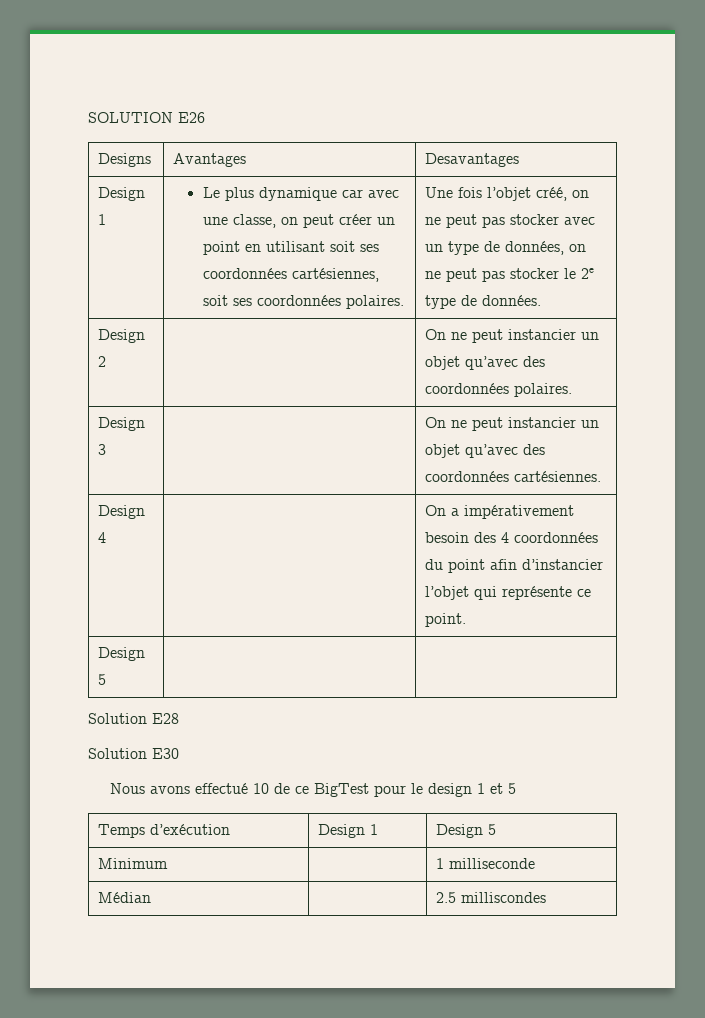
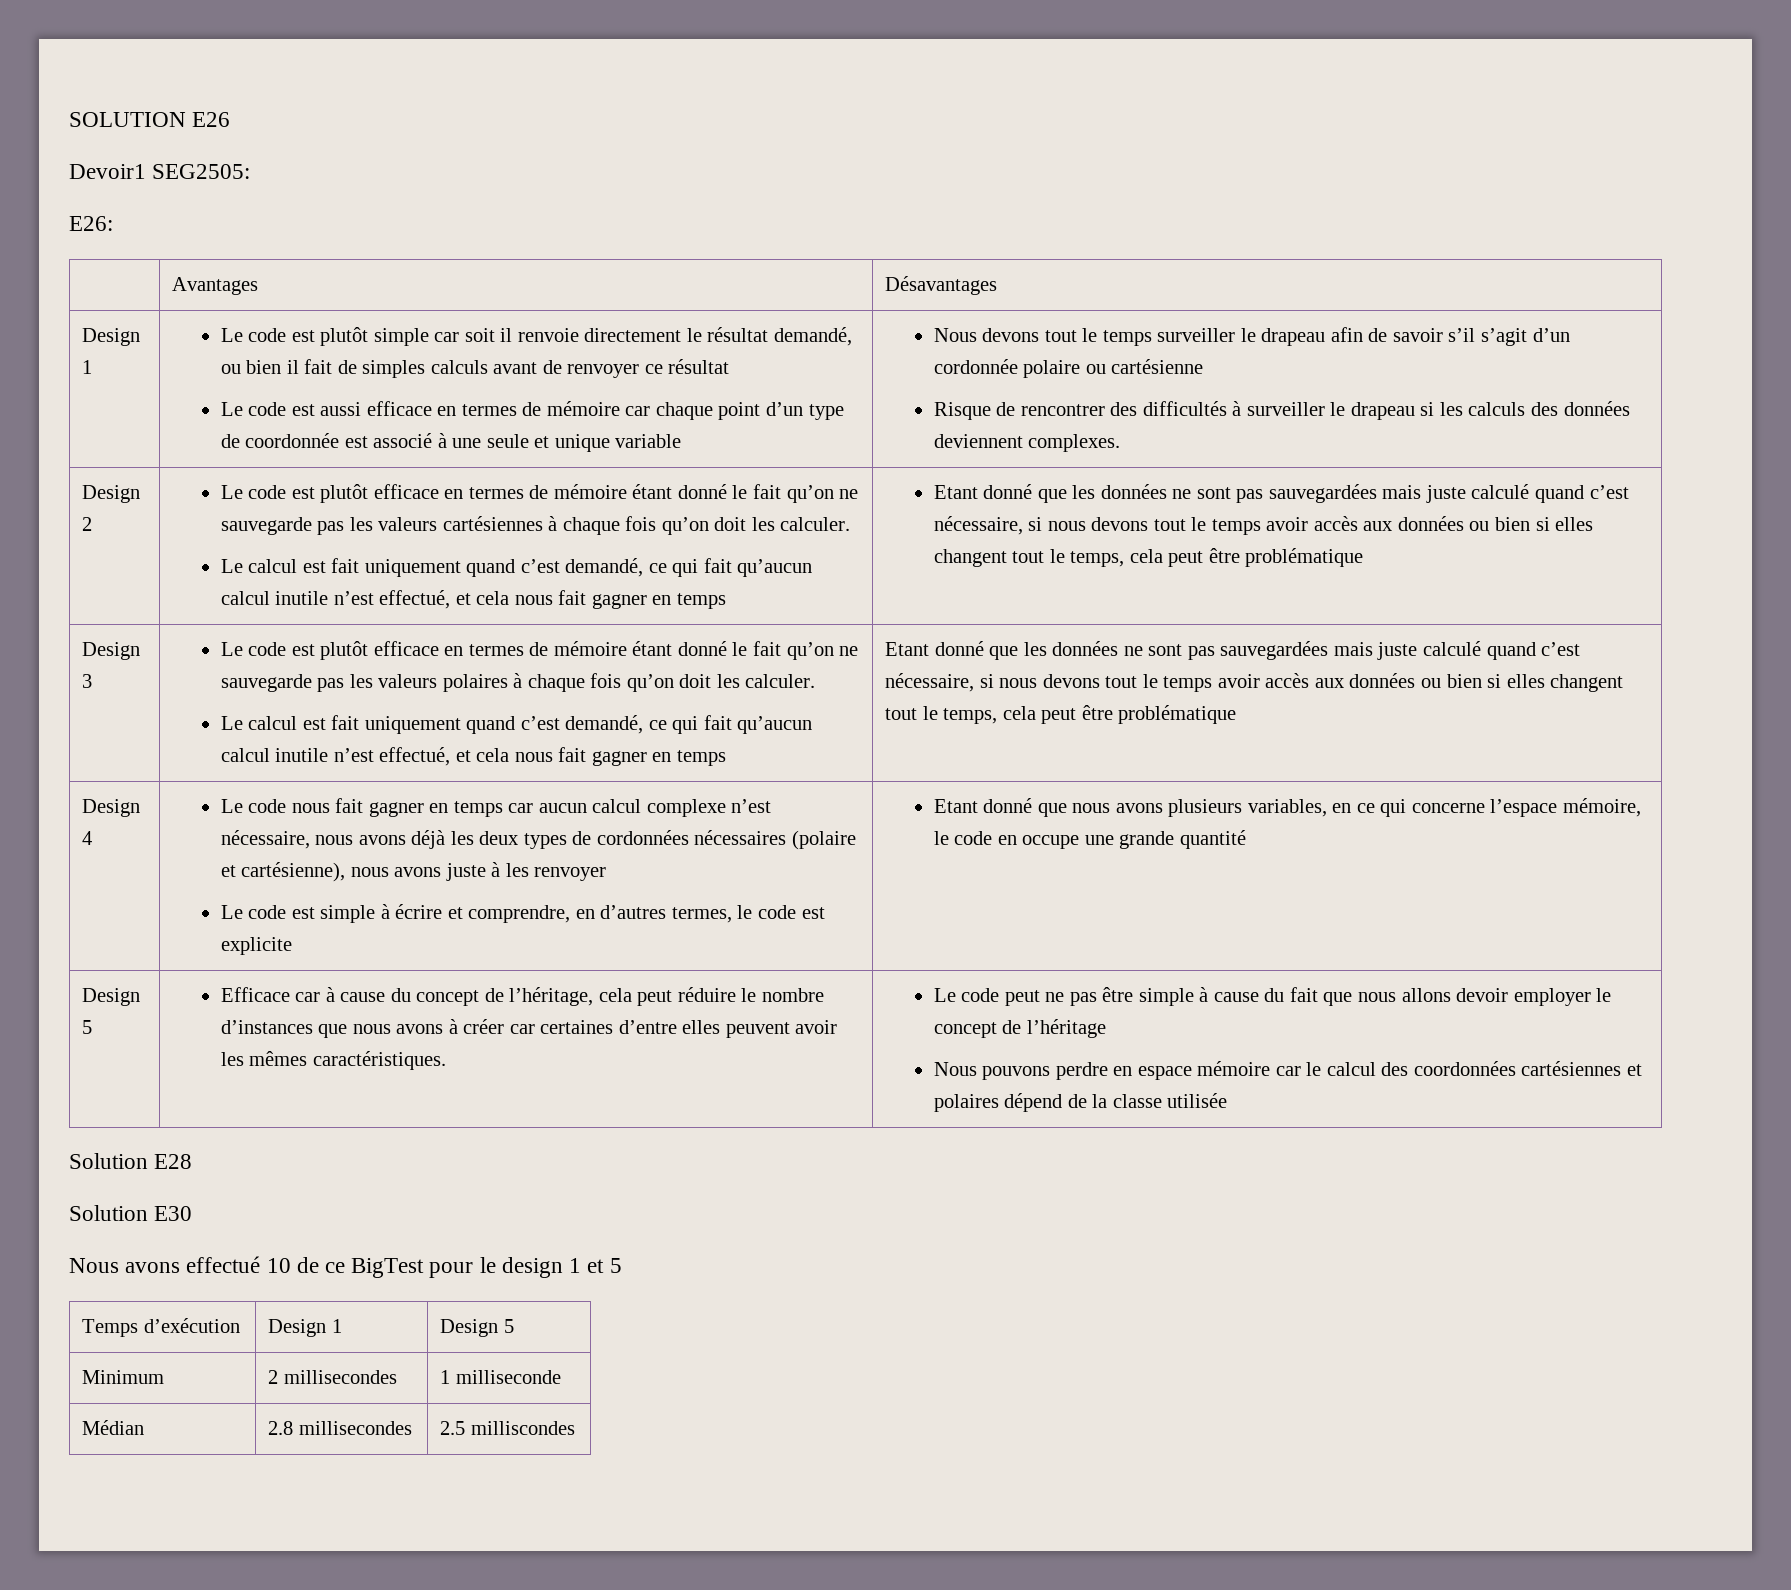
[98,153,152,167] // Designs -> [69,164,251,179] [69,216,113,231] // Devoir1 SEG2505: // E26: //
[425,153,520,167] Desavantages -> [885,276,998,295] Désavantages
[224,187,399,201] [202,214,395,228] [202,241,379,255] [202,268,379,282] [202,295,404,309] [425,187,590,201] [425,214,596,228] [425,241,587,255] [425,268,595,282] [425,295,542,309] [98,329,146,343] [98,356,107,367] [425,329,600,343] [425,356,546,370] [425,383,573,397] [98,417,146,431] [98,444,107,455] [425,417,600,431] [425,444,546,458] [425,471,602,482] [98,505,146,519] [98,532,107,543] [425,505,575,519] [425,532,599,543] [425,559,604,573] [425,586,592,600] [425,613,467,627] [98,647,146,661] [98,674,107,685] plus dynamique car avec une classe, on peut créer un point en utilisant soit ses coordonnées cartésiennes, soit ses coordonnées polaires. | Une fois l’objet créé, on ne peut pas stocker avec un type de données, on ne peut pas stocker le 2e type de données. // Design 2 | | On ne peut instancier un objet qu’avec des coordonnées polaires. // Design 3 | | On ne peut instancier un objet qu’avec des coordonnées cartésiennes. // Design 4 | | On a impérativement besoin des 4 coordonnées du point afin d’instancier l’objet qui représente ce point. // Design 5 | | -> [248,327,853,346] [220,359,730,378] [220,401,844,420] [220,433,682,452] [933,327,1570,346] [933,359,1204,378] [933,401,1630,420] [933,434,1121,452] [82,485,141,503] [82,517,93,531] [220,484,859,503] [220,516,851,535] [220,558,813,577] [220,590,726,609] [933,484,1629,503] [933,516,1594,535] [933,548,1364,567] [82,642,141,660] [82,674,93,688] [220,641,859,660] [220,673,816,692] [220,715,813,734] [220,747,726,766] [885,641,1581,660] [885,673,1624,692] [885,705,1237,724] [82,799,141,817] [82,831,93,845] [220,798,772,817] [220,830,856,850] [220,862,607,882] [220,904,825,923] [220,937,292,955] [933,798,1642,817] [933,830,1246,849] [82,988,141,1006] [82,1020,93,1034] [220,987,825,1006] [220,1019,838,1038] [220,1051,446,1070] [933,987,1612,1006] [933,1019,1106,1038] [933,1061,1643,1080] [933,1093,1228,1112] code est plutôt simple car soit il renvoie directement le résultat demandé, ou bien il fait de simples calculs avant de renvoyer ce résultat // Le code est aussi efficace en termes de mémoire car chaque point d’un type de coordonnée est associé à une seule et unique variable | Nous devons tout le temps surveiller le drapeau afin de savoir s’il s’agit d’un cordonnée polaire ou cartésienne // Risque de rencontrer des difficultés à surveiller le drapeau si les calculs des données deviennent complexes. // Design 2 | Le code est plutôt efficace en termes de mémoire étant donné le fait qu’on ne sauvegarde pas les valeurs cartésiennes à chaque fois qu’on doit les calculer. // Le calcul est fait uniquement quand c’est demandé, ce qui fait qu’aucun calcul inutile n’est effectué, et cela nous fait gagner en temps | Etant donné que les données ne sont pas sauvegardées mais juste calculé quand c’est nécessaire, si nous devons tout le temps avoir accès aux données ou bien si elles changent tout le temps, cela peut être problématique // Design 3 | Le code est plutôt efficace en termes de mémoire étant donné le fait qu’on ne sauvegarde pas les valeurs polaires à chaque fois qu’on doit les calculer. // Le calcul est fait uniquement quand c’est demandé, ce qui fait qu’aucun calcul inutile n’est effectué, et cela nous fait gagner en temps | Etant donné que les données ne sont pas sauvegardées mais juste calculé quand c’est nécessaire, si nous devons tout le temps avoir accès aux données ou bien si elles changent tout le temps, cela peut être problématique // Design 4 | Le code nous fait gagner en temps car aucun calcul complexe n’est nécessaire, nous avons déjà les deux types de cordonnées nécessaires (polaire et cartésienne), nous avons juste à les renvoyer // Le code est simple à écrire et comprendre, en d’autres termes, le code est explicite | Etant donné que nous avons plusieurs variables, en ce qui concerne l’espace mémoire, le code en occupe une grande quantité // Design 5 | Efficace car à cause du concept de l’héritage, cela peut réduire le nombre d’instances que nous avons à créer car certaines d’entre elles peuvent avoir les mêmes caractéristiques. | Le code peut ne pas être simple à cause du fait que nous allons devoir employer le concept de l’héritage // Nous pouvons perdre en espace mémoire car le calcul des coordonnées cartésiennes et polaires dépend de la classe utilisée
(169, 863) none -> [268,1370,397,1384] 2 millisecondes
(152, 897) none -> [268,1421,412,1435] 2.8 millisecondes

